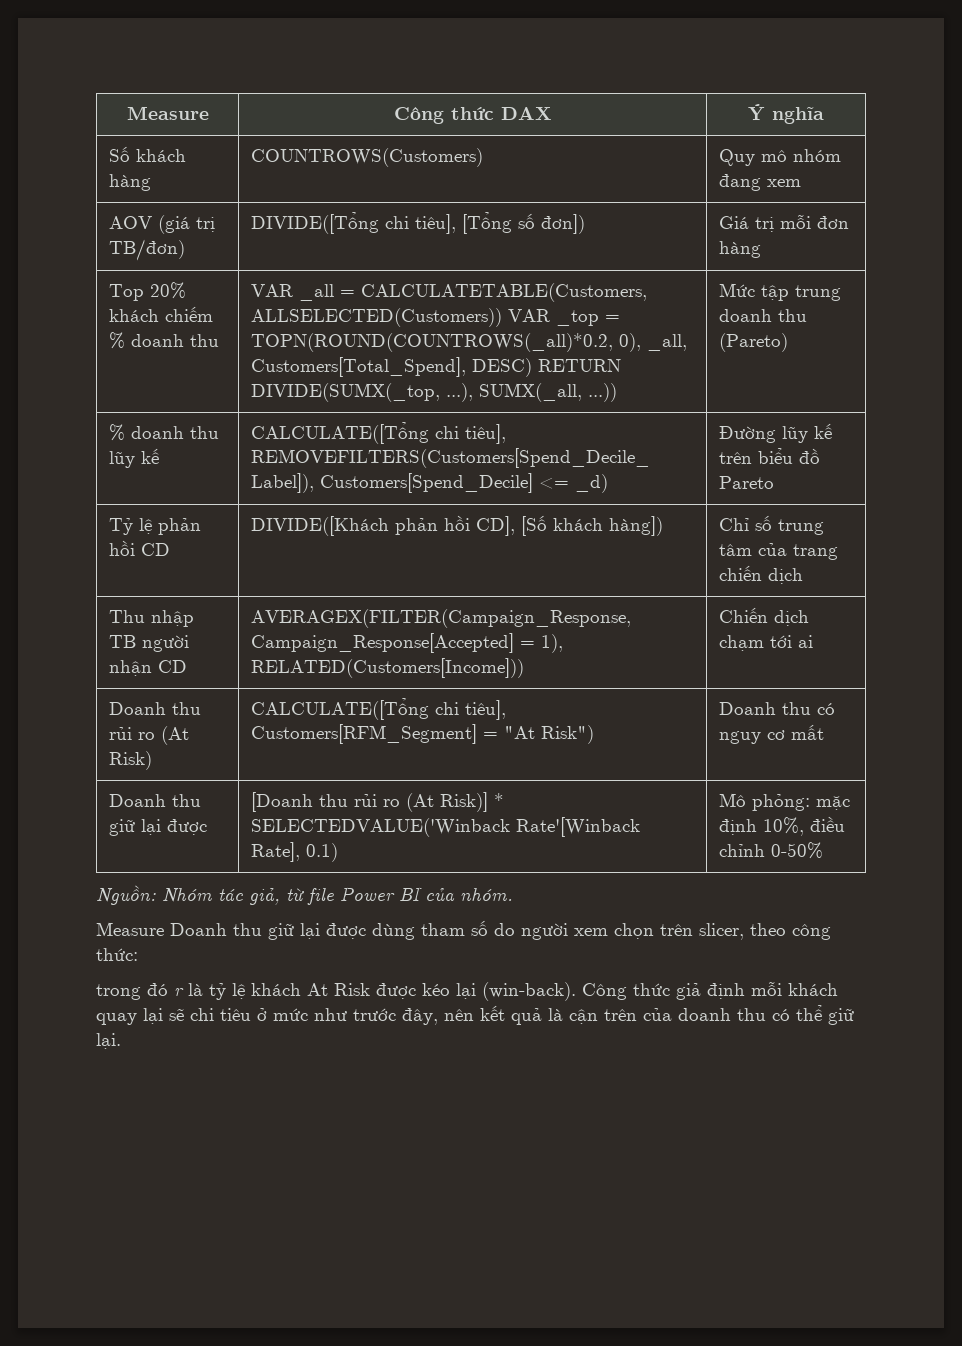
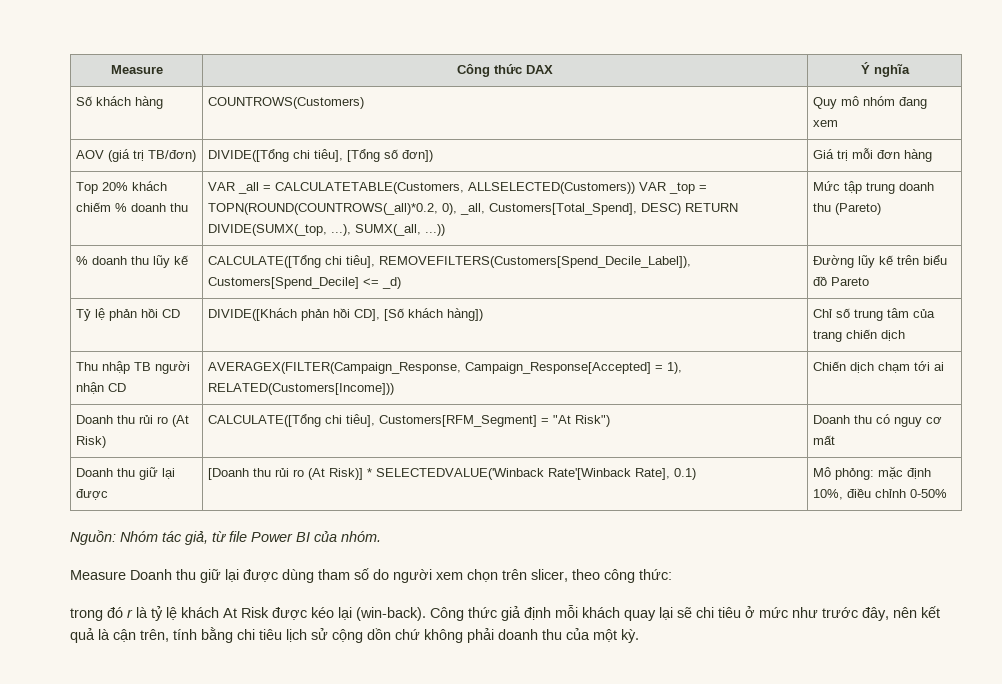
[604,1005,854,1025] [96,1033,121,1049] trên của doanh thu có thể giữ lại. -> [140,627,639,643] trên, tính bằng chi tiêu lịch sử cộng dồn chứ không phải doanh thu của một kỳ.

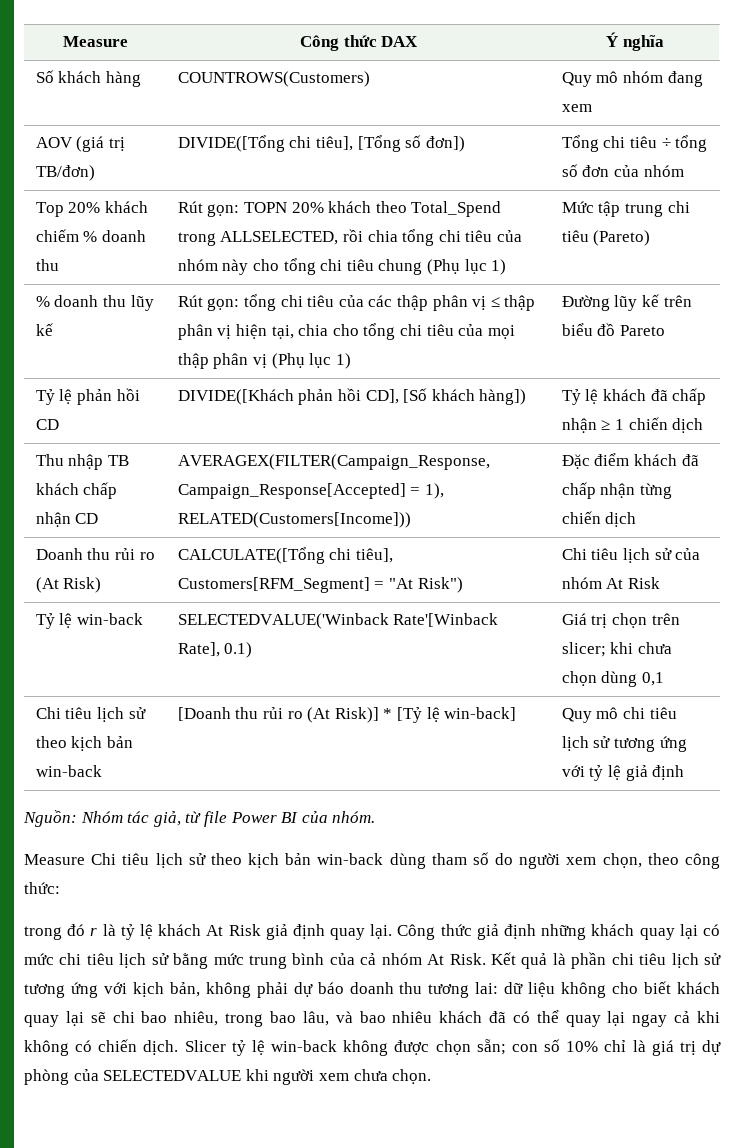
[813,148,933,162] Giá trị mỗi đơn hàng -> [561,135,708,152] [561,164,684,177] Tổng chi tiêu ÷ tổng số đơn của nhóm
[208,182,708,194] [208,203,739,215] [208,224,446,236] VAR _all = CALCULATETABLE(Customers, ALLSELECTED(Customers)) VAR _top = TOPN(ROUND(COUNTROWS(_all)*0.2, 0), _all, Customers[Total_Spend], DESC) RETURN DIVIDE(SUMX(_top, ...), SUMX(_all, ...)) -> [177,201,502,217] [177,229,523,246] [177,258,507,275] Rút gọn: TOPN 20% khách theo Total_Spend trong ALLSELECTED, rồi chia tổng chi tiêu của nhóm này cho tổng chi tiêu chung (Phụ lục 1)
[899,182,935,191] [813,203,832,212] doanh thu -> [667,201,690,213] [561,230,589,242] chi tiêu
[208,255,692,268] [208,277,402,289] CALCULATE([Tổng chi tiêu], REMOVEFILTERS(Customers[Spend_Decile_Label]), Customers[Spend_Decile] <= _d) -> [177,294,536,311] [177,323,515,340] [177,353,351,369] Rút gọn: tổng chi tiêu của các thập phân vị ≤ thập phân vị hiện tại, chia cho tổng chi tiêu của mọi thập phân vị (Phụ lục 1)
[813,308,936,321] [813,330,843,342] Chỉ số trung tâm của trang -> [561,388,707,405] [561,418,625,433] Tỷ lệ khách đã chấp nhận ≥ 1
[155,361,191,374] người -> [35,482,118,499] khách chấp
[813,361,945,373] Chiến dịch chạm tới ai -> [561,453,699,469] [561,482,673,499] [561,511,637,527] Đặc điểm khách đã chấp nhận từng chiến dịch
[813,414,943,427] [813,435,836,445] [76,467,176,480] [76,489,109,500] Doanh thu có nguy cơ mất // Doanh thu giữ lại được -> [561,548,701,563] [561,577,661,589] [35,613,144,629] [177,613,499,629] [177,642,253,658] [561,613,680,628] [561,642,673,657] [561,671,665,687] [35,707,146,722] [35,736,134,751] [35,765,102,777] Chi tiêu lịch sử của nhóm At Risk // Tỷ lệ win-back | SELECTEDVALUE('Winback Rate'[Winback Rate], 0.1) | Giá trị chọn trên slicer; khi chưa chọn dùng 0,1 // Chi tiêu lịch sử theo kịch bản win-back
[376,468,697,480] [813,466,932,480] [813,488,948,500] SELECTEDVALUE('Winback Rate'[Winback Rate], 0.1) | Mô phỏng: mặc định 10%, điều chỉnh 0-50% -> [397,707,517,723] [561,707,677,723] [561,736,687,752] [561,765,685,781] [Tỷ lệ win-back] | Quy mô chi tiêu lịch sử tương ứng với tỷ lệ giả định
[130,569,278,583] Doanh thu giữ lại được -> [91,853,384,868] Chi tiêu lịch sử theo kịch bản win-back
[467,569,568,582] chọn trên slicer, -> [602,853,642,868] chọn,
[272,605,578,621] được kéo lại (win-back). Công thức giả định mỗi -> [265,924,720,940] [24,952,722,969] [24,981,672,998] giả định quay lại. Công thức giả định những khách quay lại có mức chi tiêu lịch sử bằng mức trung bình của cả nhóm At Risk. Kết quả là phần chi tiêu lịch sử tương ứng với kịch bản, không phải dự báo doanh thu tương lai: dữ liệu không cho biết
[718,606,940,621] [70,627,639,643] tiêu ở mức như trước đây, nên kết quả là cận trên, tính bằng chi tiêu lịch sử cộng dồn chứ không phải doanh thu của một kỳ. -> [141,1010,721,1027] [24,1039,721,1056] [24,1069,432,1085] bao nhiêu, trong bao lâu, và bao nhiêu khách đã có thể quay lại ngay cả khi không có chiến dịch. Slicer tỷ lệ win-back không được chọn sẵn; con số 10% chỉ là giá trị dự phòng của SELECTEDVALUE khi người xem chưa chọn.

